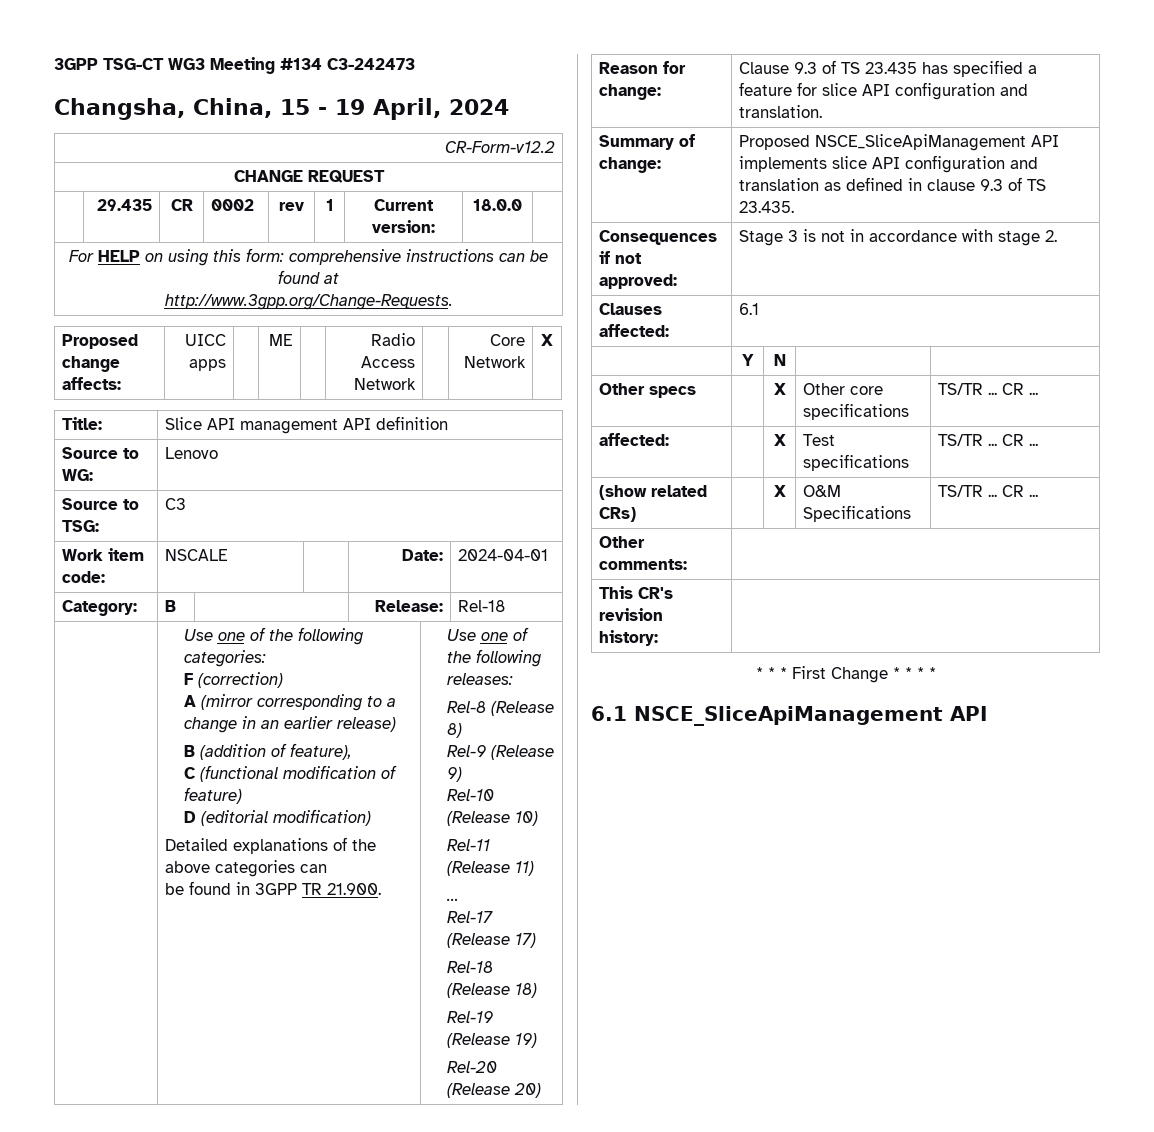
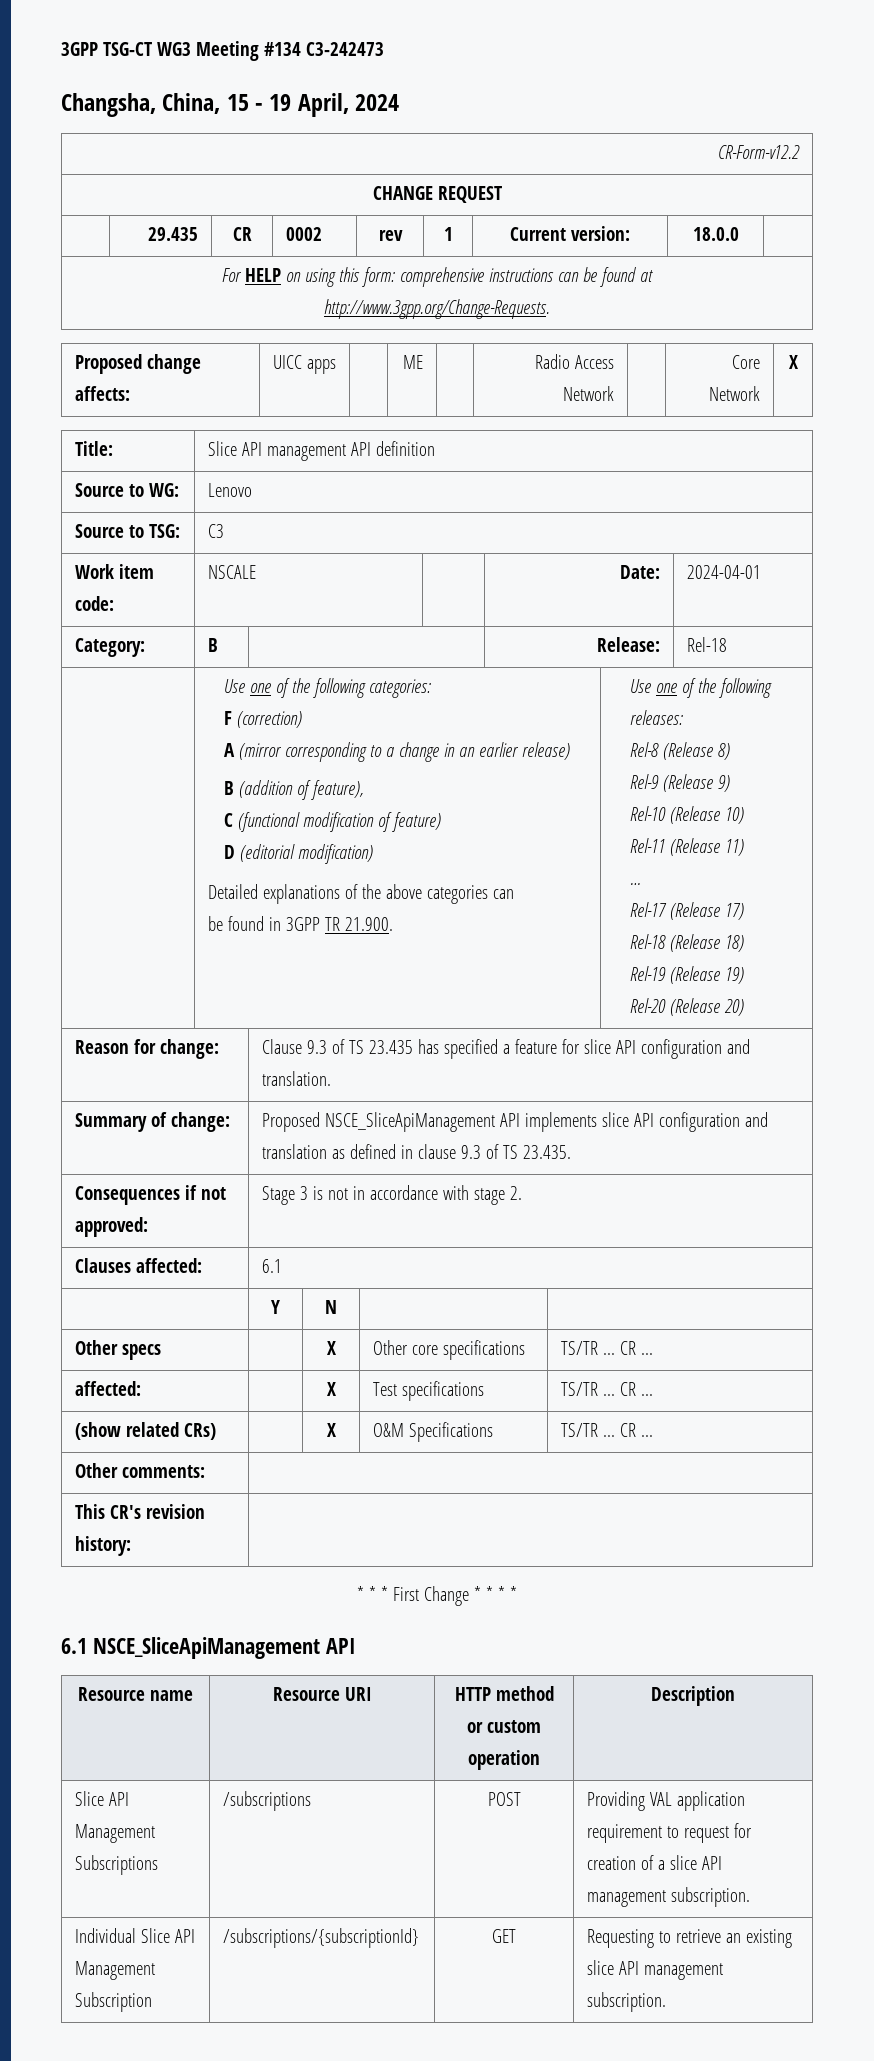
(987, 713) none -> [78,1687,193,1701] [272,1687,372,1701] [454,1686,554,1701] [467,1720,541,1733] [468,1750,540,1770] [651,1686,735,1706] [75,1791,129,1806] [75,1824,156,1843] [75,1855,159,1875] [223,1791,312,1811] [487,1792,521,1806] [587,1791,745,1811] [587,1823,752,1843] [587,1855,722,1870] [587,1887,750,1907] [75,1928,195,1943] [75,1961,156,1980] [75,1992,153,2012] [223,1928,420,1948] [492,1929,516,1943] [587,1929,792,1948] [587,1960,723,1980] [587,1992,667,2012] // Resource name | Resource URI | HTTP method or custom operation | Description // Slice API Management Subscriptions | /subscriptions | POST | Providing VAL application requirement to request for creation of a slice API management subscription. // Individual Slice API Management Subscription | /subscriptions/{subscriptionId} | GET | Requesting to retrieve an existing slice API management subscription.

